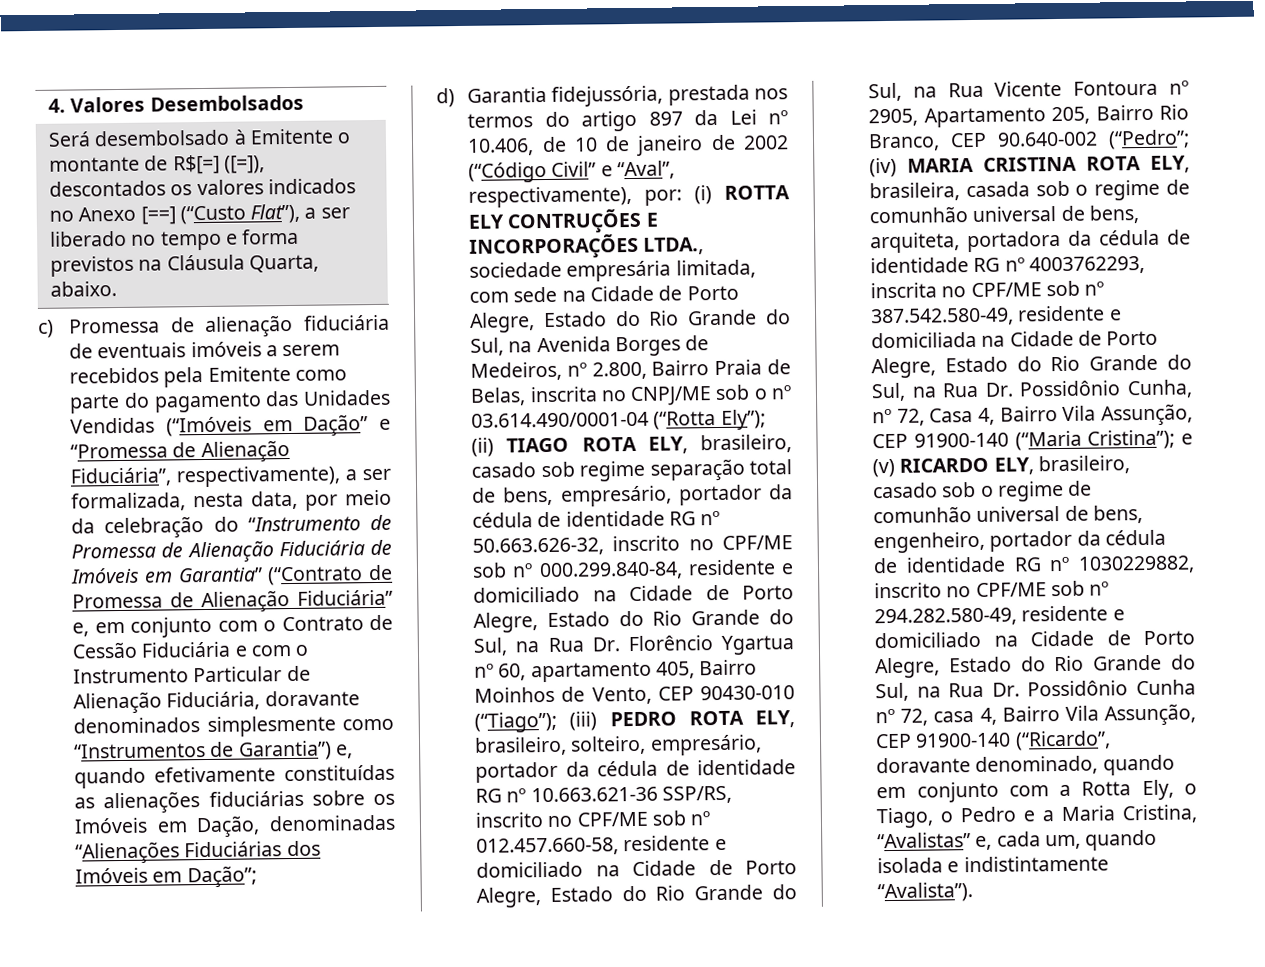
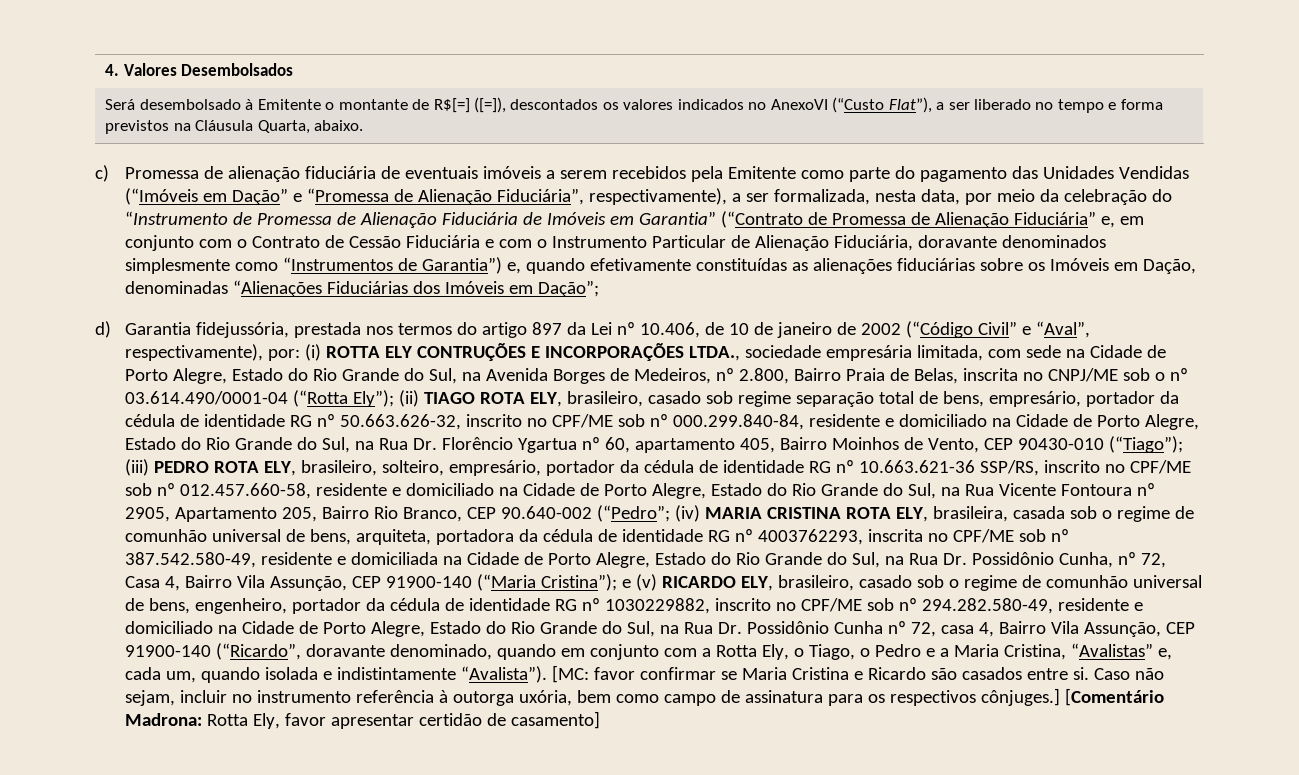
[78,206,176,225] Anexo [==] -> [770,99,828,110] AnexoVI
(974, 892) none -> [551,665,1164,683] [124,688,1164,706] [124,711,600,729] [MC: favor confirmar se Maria Cristina e Ricardo são casados entre si. Caso não sejam, incluir no instrumento referência à outorga uxória, bem como campo de assinatura para os respectivos cônjuges.] [Comentário Madrona: Rotta Ely, favor apresentar certidão de casamento]

